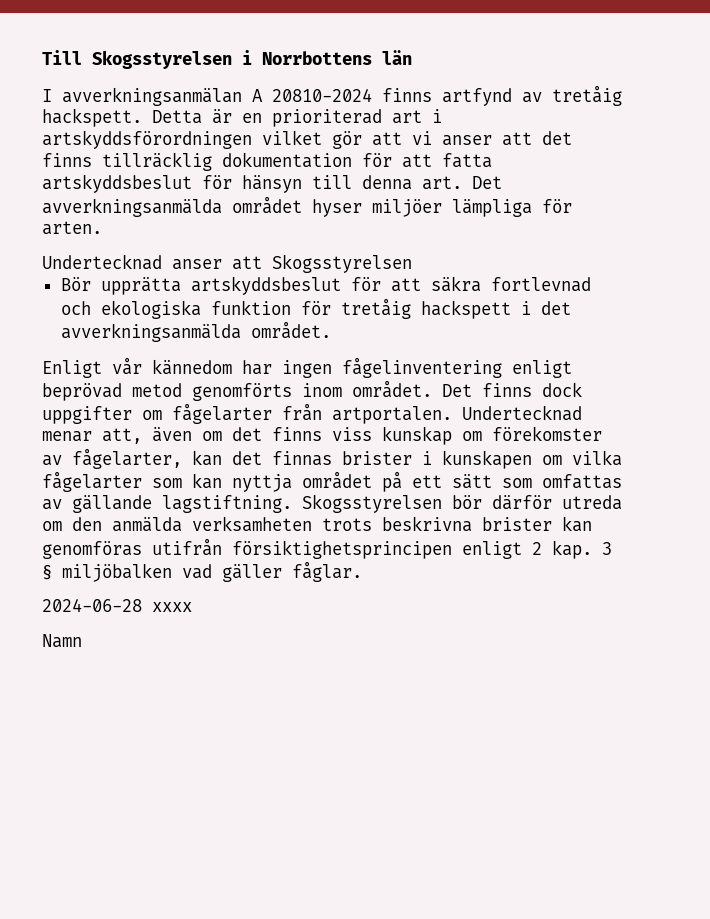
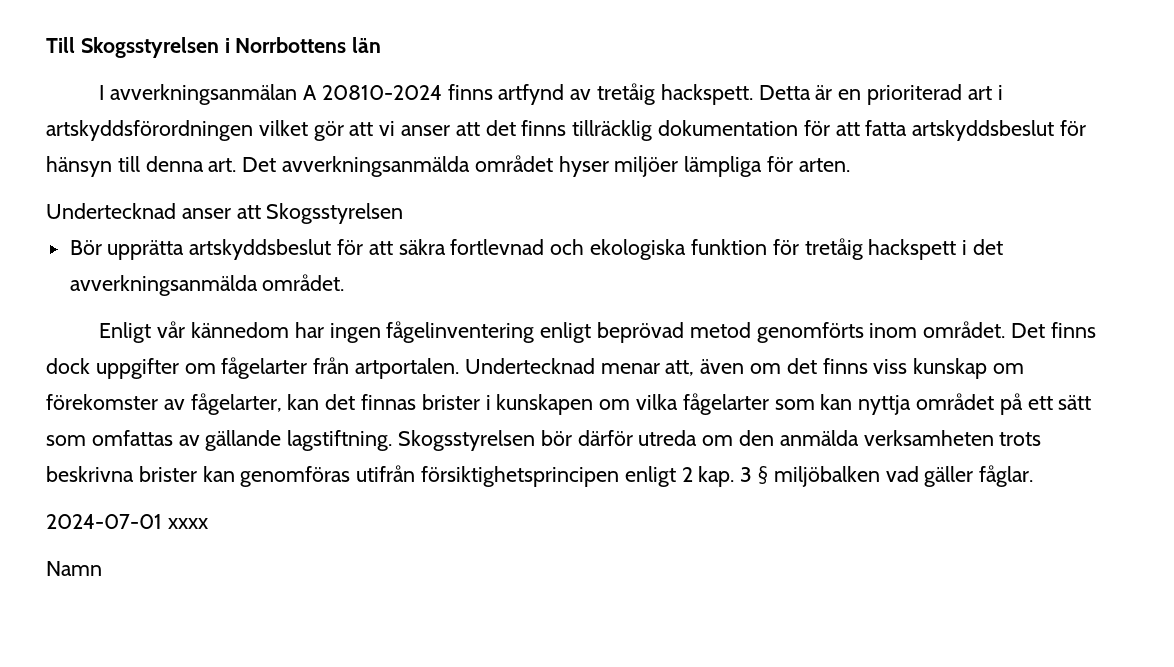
[42,598,142,612] 2024-06-28 -> [46,514,162,529] 2024-07-01

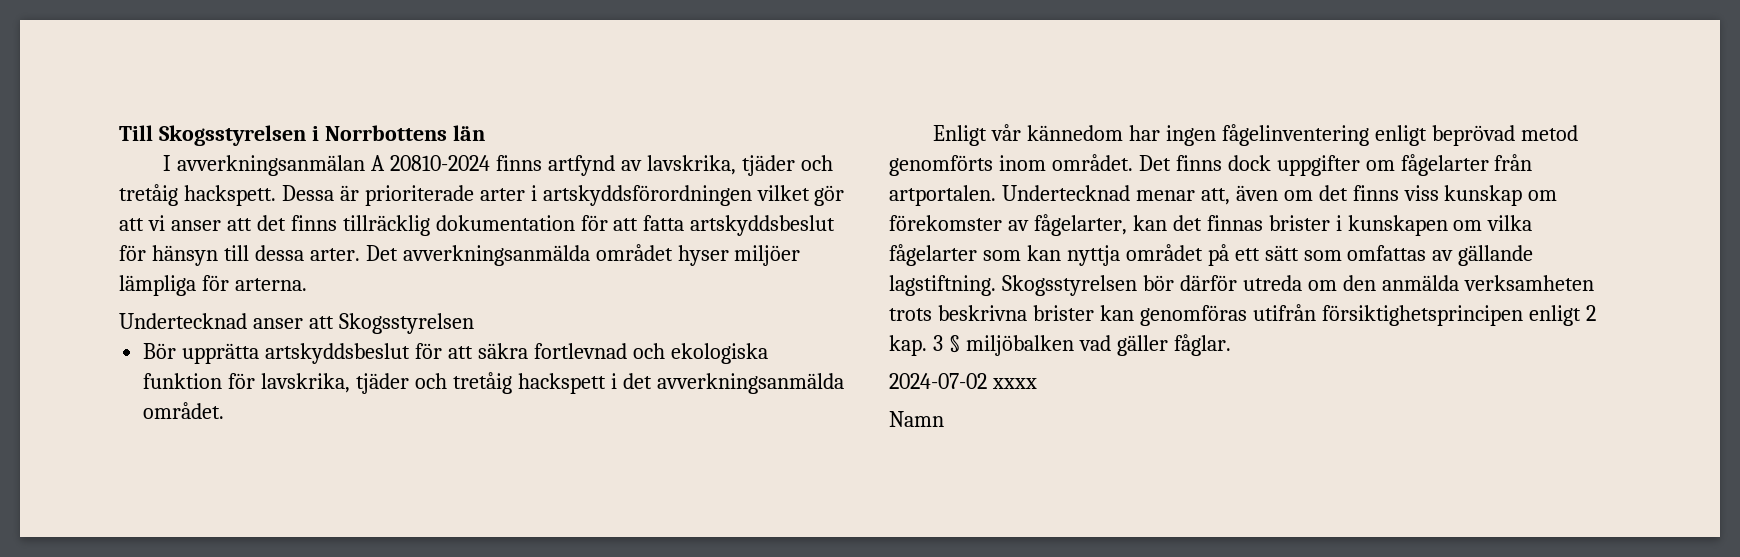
[597,83,992,105] tretåig hackspett. Detta är en prioriterad art -> [646,155,833,176] [119,184,525,206] lavskrika, tjäder och tretåig hackspett. Dessa är prioriterade arter
[145,156,237,172] denna art. -> [254,245,360,261] dessa arter.
[798,158,850,172] arten. -> [234,278,307,291] arterna.
(799, 247) none -> [261,373,447,394] lavskrika, tjäder och
[46,514,162,529] 2024-07-01 -> [889,373,987,389] 2024-07-02

